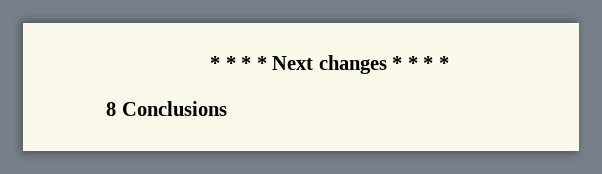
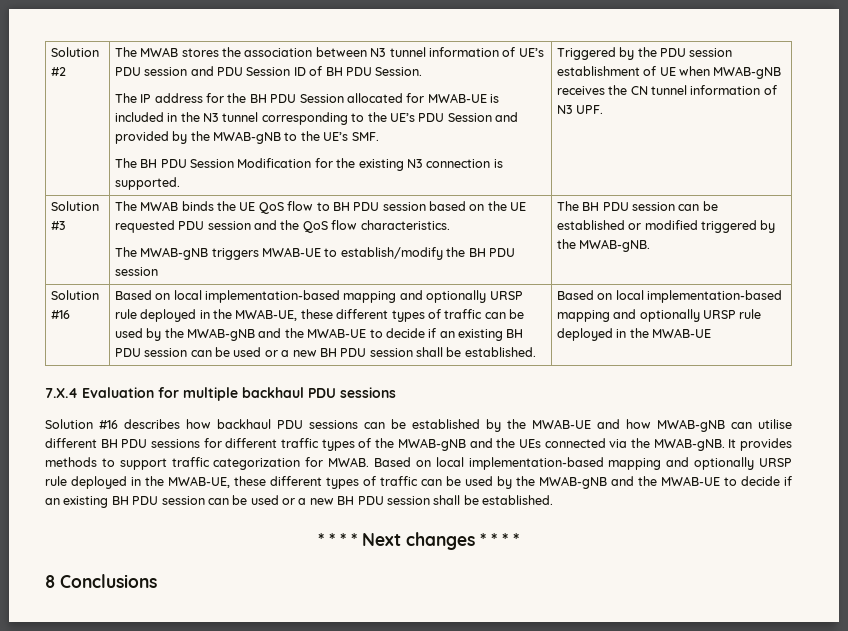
(210, 63) none -> [50,47,99,57] [50,67,66,76] [114,47,544,57] [114,66,423,76] [114,93,500,103] [114,112,519,125] [114,131,379,144] [114,158,503,171] [114,177,180,190] [556,47,733,60] [556,66,782,79] [556,85,777,95] [556,105,604,114] [50,201,99,211] [50,221,66,230] [114,201,527,214] [114,220,450,233] [114,247,515,260] [114,267,158,276] [556,201,718,211] [556,220,776,233] [556,239,651,252] [50,290,99,300] [50,310,70,319] [114,290,523,303] [114,309,525,322] [114,328,524,341] [114,347,536,357] [556,290,783,303] [556,309,762,322] [556,328,712,341] [45,387,396,401] [45,419,792,432] [45,438,793,451] [45,457,792,470] [45,476,792,489] [45,495,553,508] Solution #2 | The MWAB stores the association between N3 tunnel information of UE’s PDU session and PDU Session ID of BH PDU Session. // The IP address for the BH PDU Session allocated for MWAB-UE is included in the N3 tunnel corresponding to the UE’s PDU Session and provided by the MWAB-gNB to the UE’s SMF. // The BH PDU Session Modification for the existing N3 connection is supported. | Triggered by the PDU session establishment of UE when MWAB-gNB receives the CN tunnel information of N3 UPF. // Solution #3 | The MWAB binds the UE QoS flow to BH PDU session based on the UE requested PDU session and the QoS flow characteristics. // The MWAB-gNB triggers MWAB-UE to establish/modify the BH PDU session | The BH PDU session can be established or modified triggered by the MWAB-gNB. // Solution #16 | Based on local implementation-based mapping and optionally URSP rule deployed in the MWAB-UE, these different types of traffic can be used by the MWAB-gNB and the MWAB-UE to decide if an existing BH PDU session can be used or a new BH PDU session shall be established. | Based on local implementation-based mapping and optionally URSP rule deployed in the MWAB-UE // 7.X.4 Evaluation for multiple backhaul PDU sessions // Solution #16 describes how backhaul PDU sessions can be established by the MWAB-UE and how MWAB-gNB can utilise different BH PDU sessions for different traffic types of the MWAB-gNB and the UEs connected via the MWAB-gNB. It provides methods to support traffic categorization for MWAB. Based on local implementation-based mapping and optionally URSP rule deployed in the MWAB-UE, these different types of traffic can be used by the MWAB-gNB and the MWAB-UE to decide if an existing BH PDU session can be used or a new BH PDU session shall be established. //

